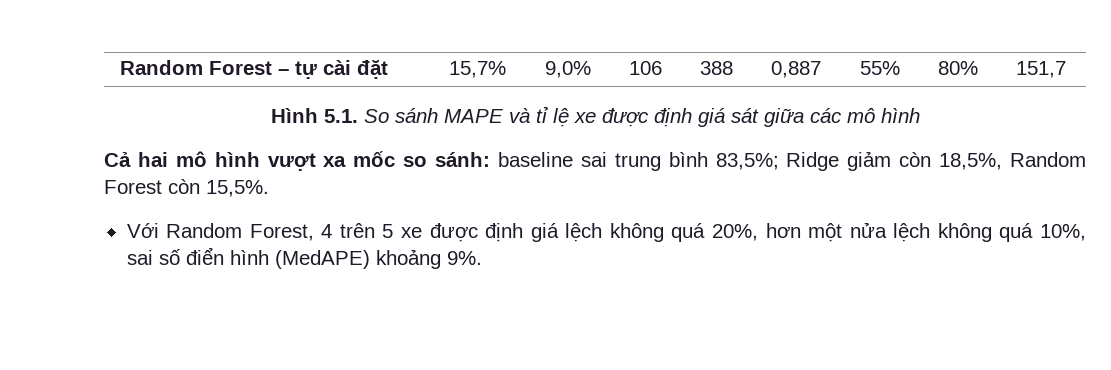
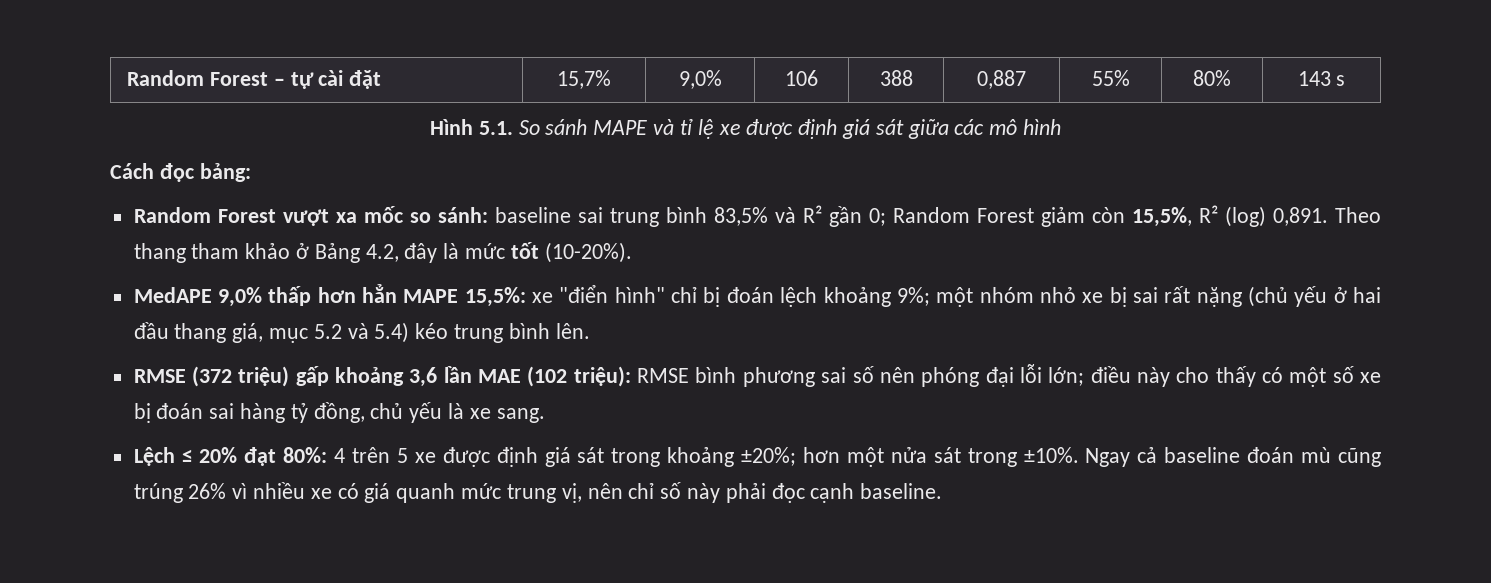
[1016,61,1066,78] 151,7 -> [1297,71,1346,86] 143 s
[104,151,260,167] Cả hai mô hình -> [110,163,251,182] [133,207,276,223] Cách đọc bảng: // Random Forest
[715,151,1087,171] [104,179,269,197] [126,223,314,241] 83,5%; Ridge giảm còn 18,5%, Random Forest còn 15,5%. // Với Random Forest, -> [713,205,1382,227] [133,242,632,263] [133,284,1381,307] [133,322,590,343] [133,364,1381,387] [133,402,545,423] [133,447,328,466] 83,5% và R² gần 0; Random Forest giảm còn 15,5%, R² (log) 0,891. Theo thang tham khảo ở Bảng 4.2, đây là mức tốt (10-20%). // MedAPE 9,0% thấp hơn hẳn MAPE 15,5%: xe "điển hình" chỉ bị đoán lệch khoảng 9%; một nhóm nhỏ xe bị sai rất nặng (chủ yếu ở hai đầu thang giá, mục 5.2 và 5.4) kéo trung bình lên. // RMSE (372 triệu) gấp khoảng 3,6 lần MAE (102 triệu): RMSE bình phương sai số nên phóng đại lỗi lớn; điều này cho thấy có một số xe bị đoán sai hàng tỷ đồng, chủ yếu là xe sang. // Lệch ≤ 20% đạt 80%:
[565,222,1086,242] [126,247,482,269] lệch không quá 20%, hơn một nửa lệch không quá 10%, sai số điển hình (MedAPE) khoảng 9%. -> [577,447,1381,467] [133,482,943,503] sát trong khoảng ±20%; hơn một nửa sát trong ±10%. Ngay cả baseline đoán mù cũng trúng 26% vì nhiều xe có giá quanh mức trung vị, nên chỉ số này phải đọc cạnh baseline.

